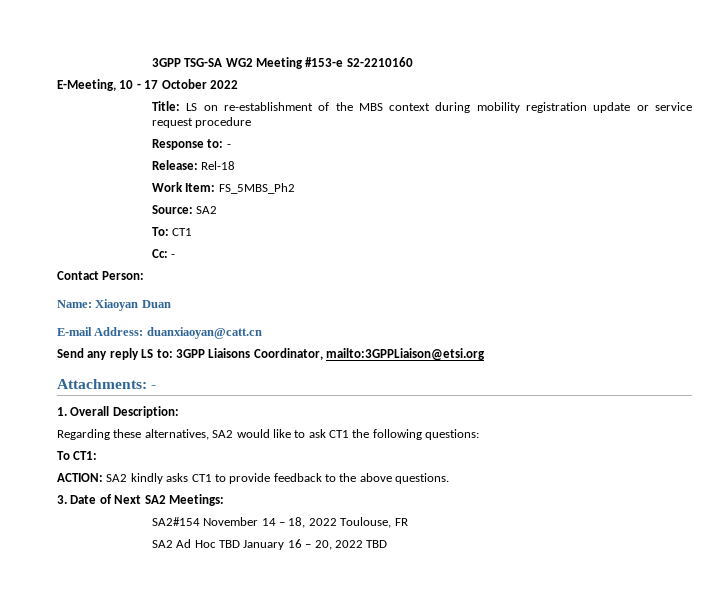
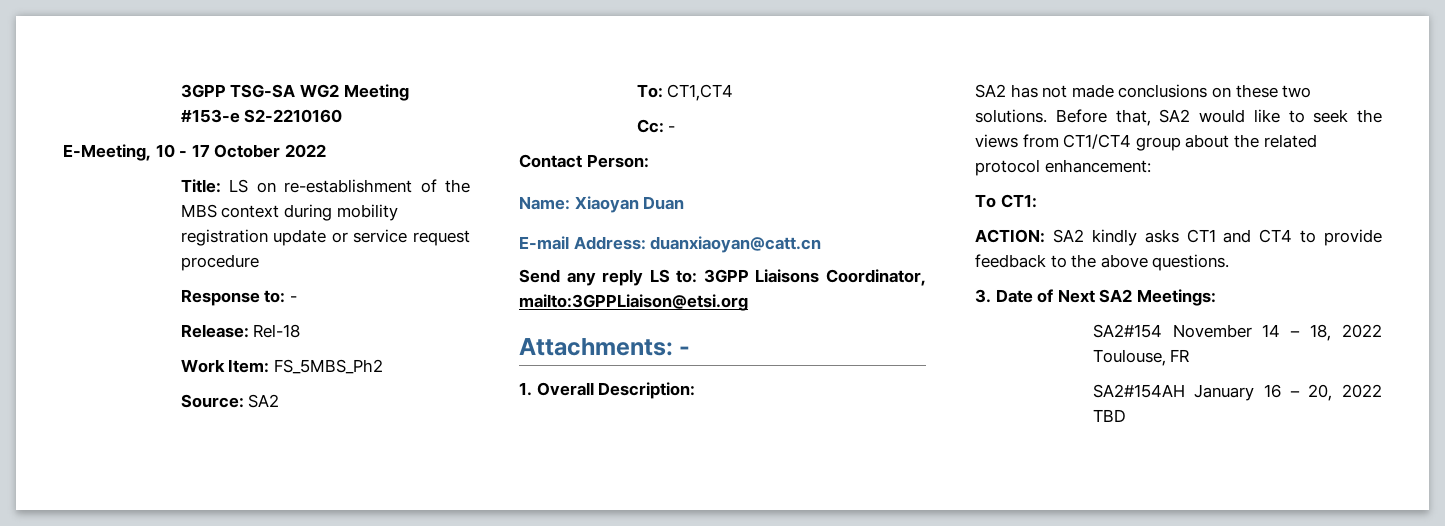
[172,228,193,236] CT1 -> [667,84,734,101] CT1,CT4
[57,429,480,440] Regarding these alternatives, SA2 would like to ask CT1 the following questions: -> [975,84,1312,98] [975,109,1382,126] [975,134,1317,151] [975,159,1151,176] SA2 has not made conclusions on these two solutions. Before that, SA2 would like to seek the views from CT1/CT4 group about the related protocol enhancement:
(212, 478) none -> [1223,229,1293,243] and CT4
[151,539,241,548] SA2 Ad Hoc TBD -> [1092,384,1185,398] SA2#154AH

